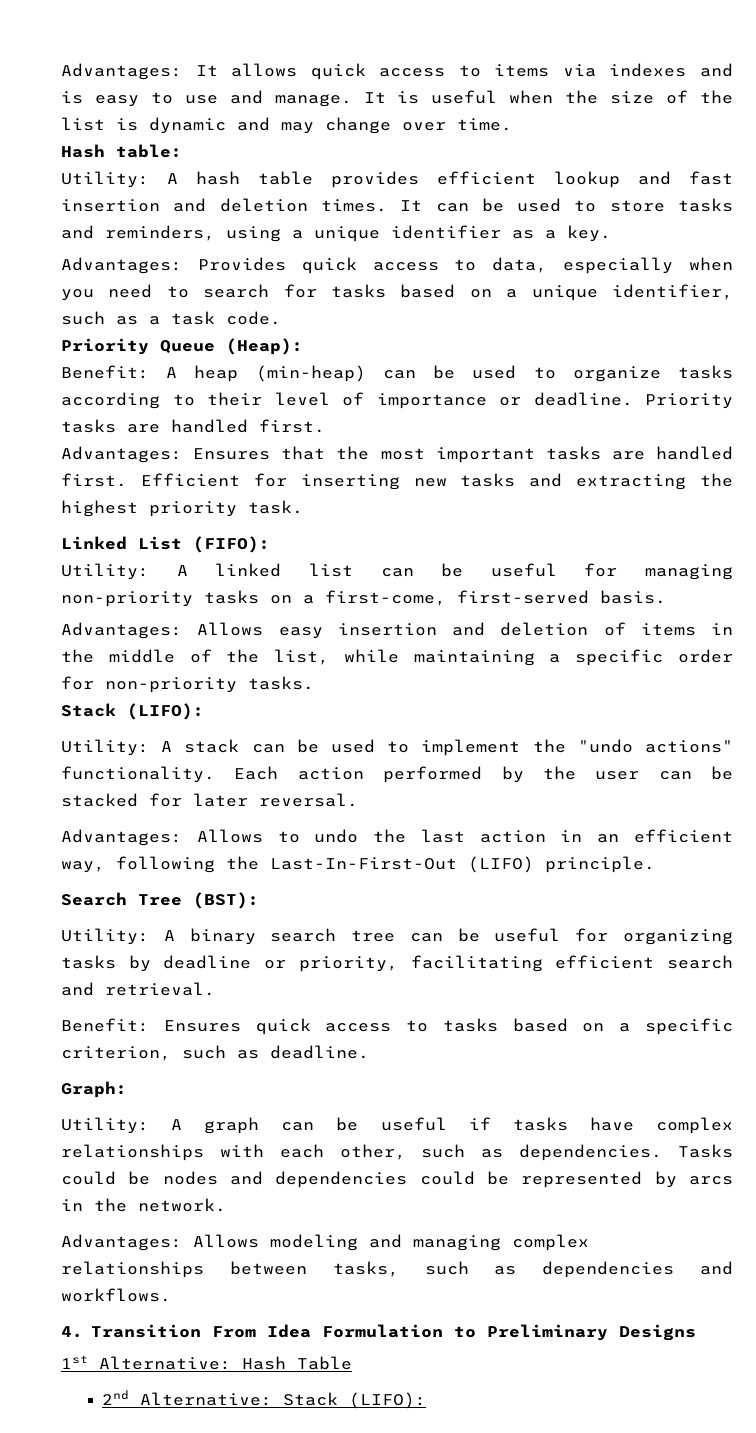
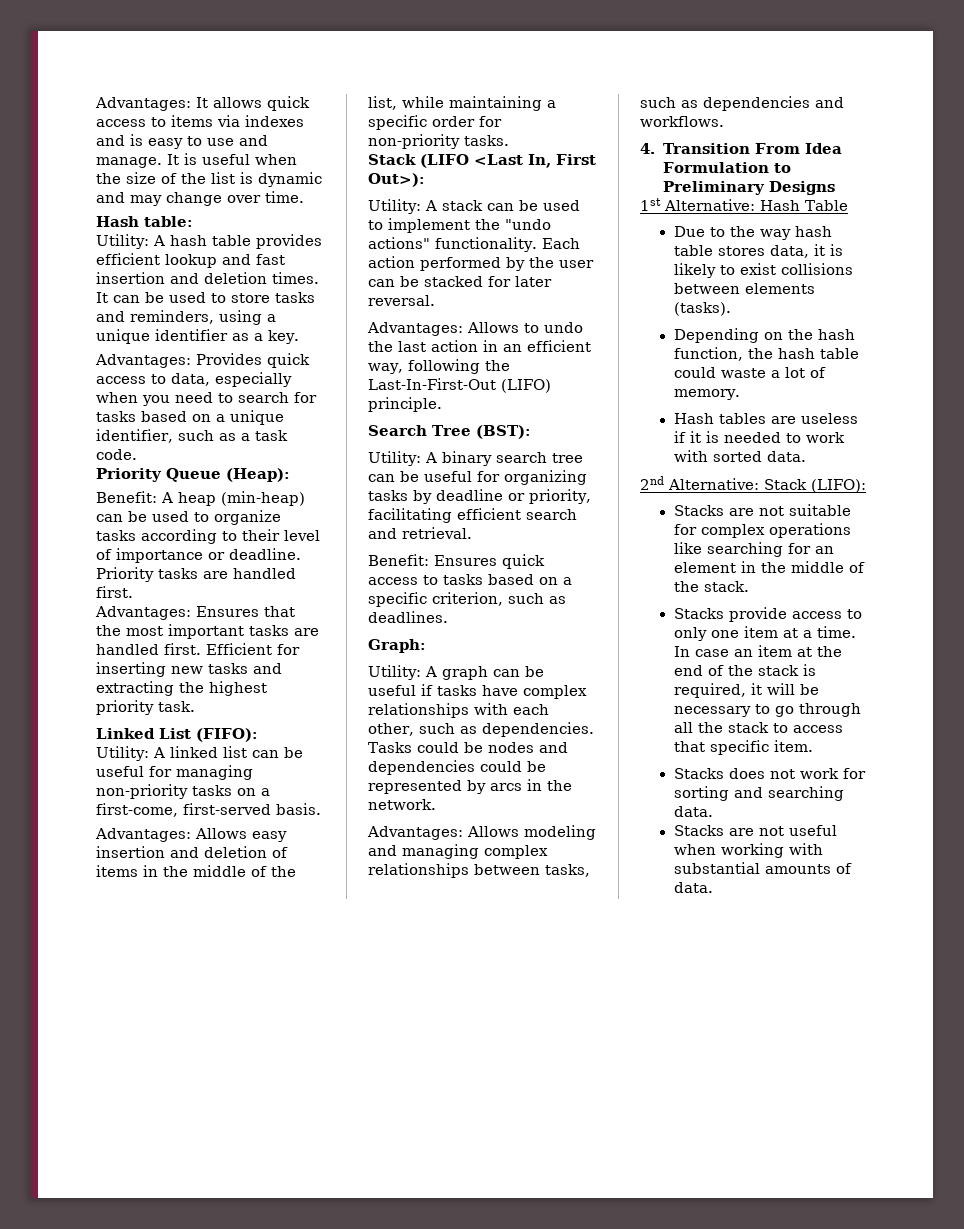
[127,703,204,720] (LIFO): -> [420,154,596,168] [368,173,425,187] (LIFO <Last In, First Out>):
[270,1045,369,1059] deadline. -> [368,611,448,623] deadlines.
[102,1390,427,1409] 2nd Alternative: Stack (LIFO): -> [673,226,832,240] [673,244,843,258] [673,263,853,278] [673,283,815,294] [673,302,731,316] [673,328,855,343] [673,347,859,361] [673,367,826,378] [673,389,740,400] [673,413,858,424] [673,431,845,443] [673,450,806,462] [640,476,866,493] [673,504,851,516] [673,523,851,538] [673,542,834,557] [673,561,865,573] [673,581,749,592] [673,607,862,622] [673,626,856,641] [673,645,842,657] [673,664,816,676] [673,683,819,698] [673,703,861,717] [673,722,843,733] [673,740,813,755] [673,768,866,779] [673,786,844,801] [673,806,713,817] [673,825,837,836] [673,843,823,858] [673,862,852,874] [673,882,713,893] Due to the way hash table stores data, it is likely to exist collisions between elements (tasks). // Depending on the hash function, the hash table could waste a lot of memory. // Hash tables are useless if it is needed to work with sorted data. // 2nd Alternative: Stack (LIFO): // Stacks are not suitable for complex operations like searching for an element in the middle of the stack. // Stacks provide access to only one item at a time. In case an item at the end of the stack is required, it will be necessary to go through all the stack to access that specific item. // Stacks does not work for sorting and searching data. // Stacks are not useful when working with substantial amounts of data.

